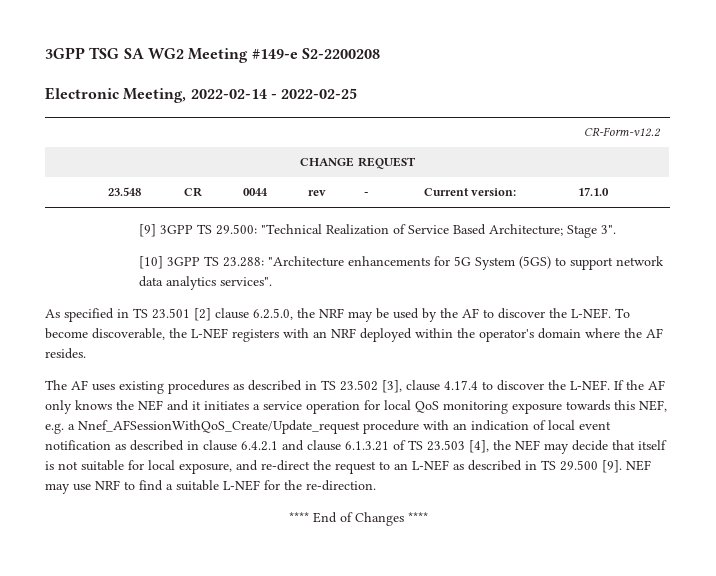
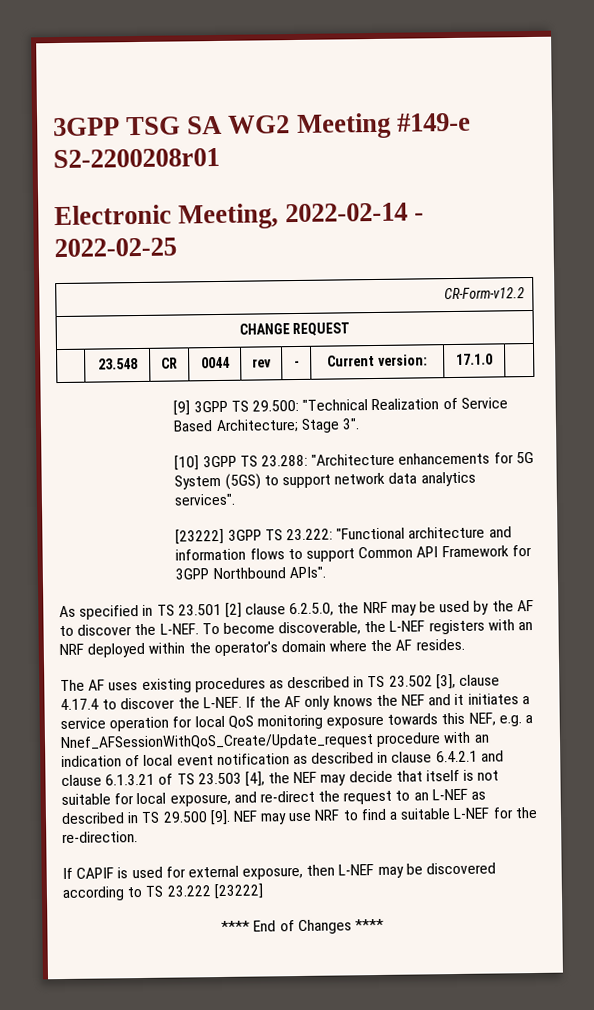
[301,48,380,59] S2-2200208 -> [53,147,220,169] S2-2200208r01
(273, 281) none -> [175,526,512,545] [175,545,532,562] [175,566,326,580] // [23222] 3GPP TS 23.222: "Functional architecture and information flows to support Common API Framework for 3GPP Northbound APIs".
(376, 485) none -> [62,862,497,880] [62,883,264,902] // If CAPIF is used for external exposure, then L-NEF may be discovered according to TS 23.222 [23222]

